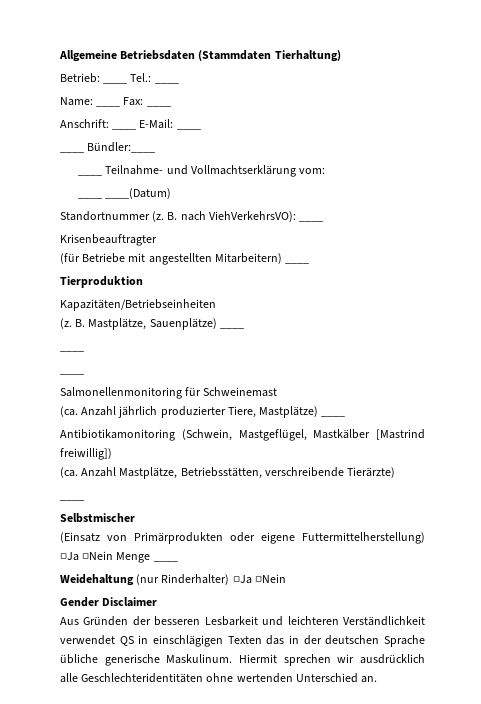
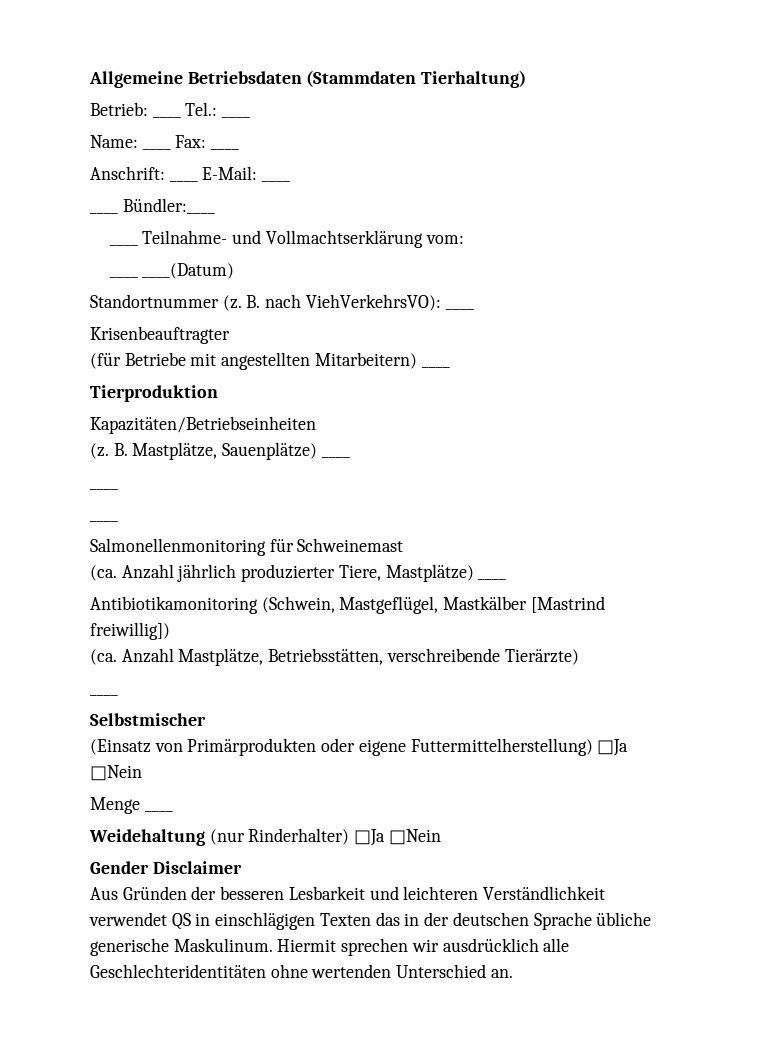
(114, 555) none -> (142, 773) //

